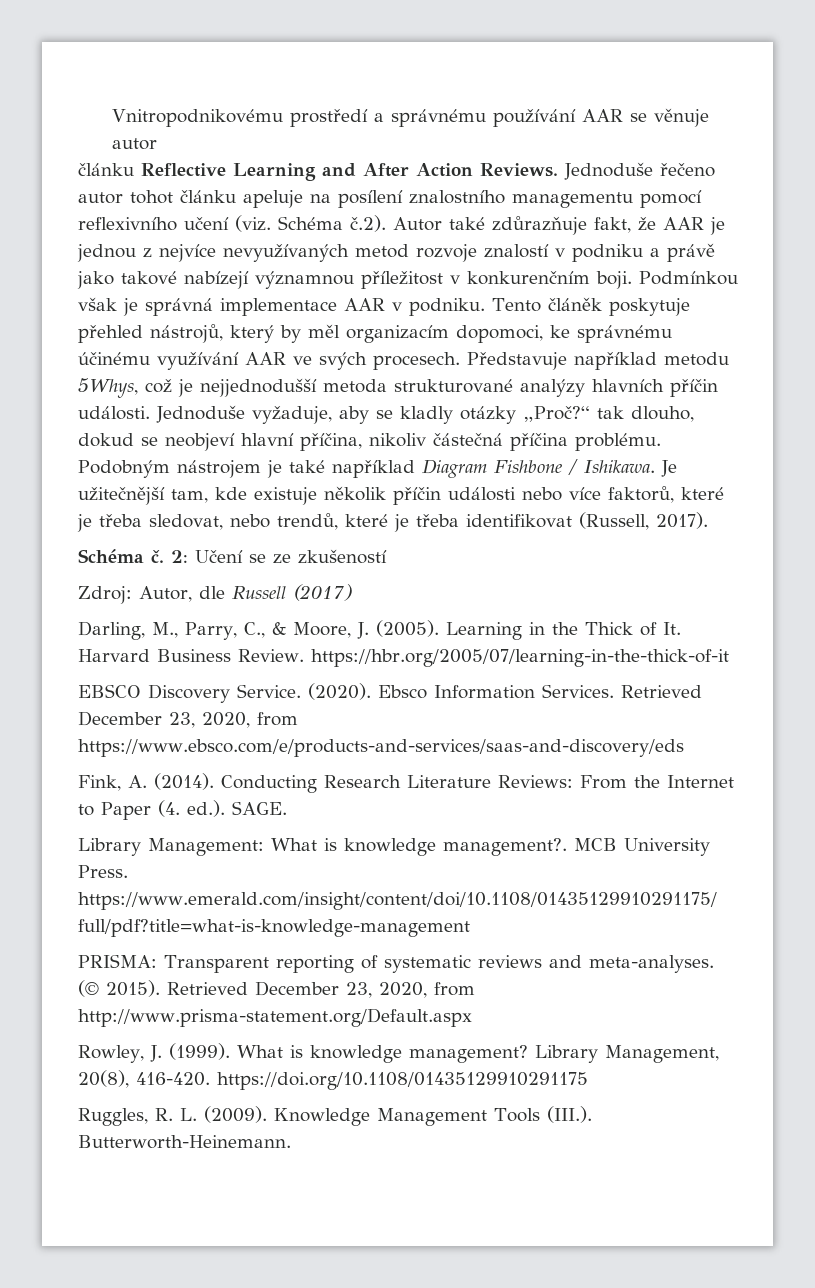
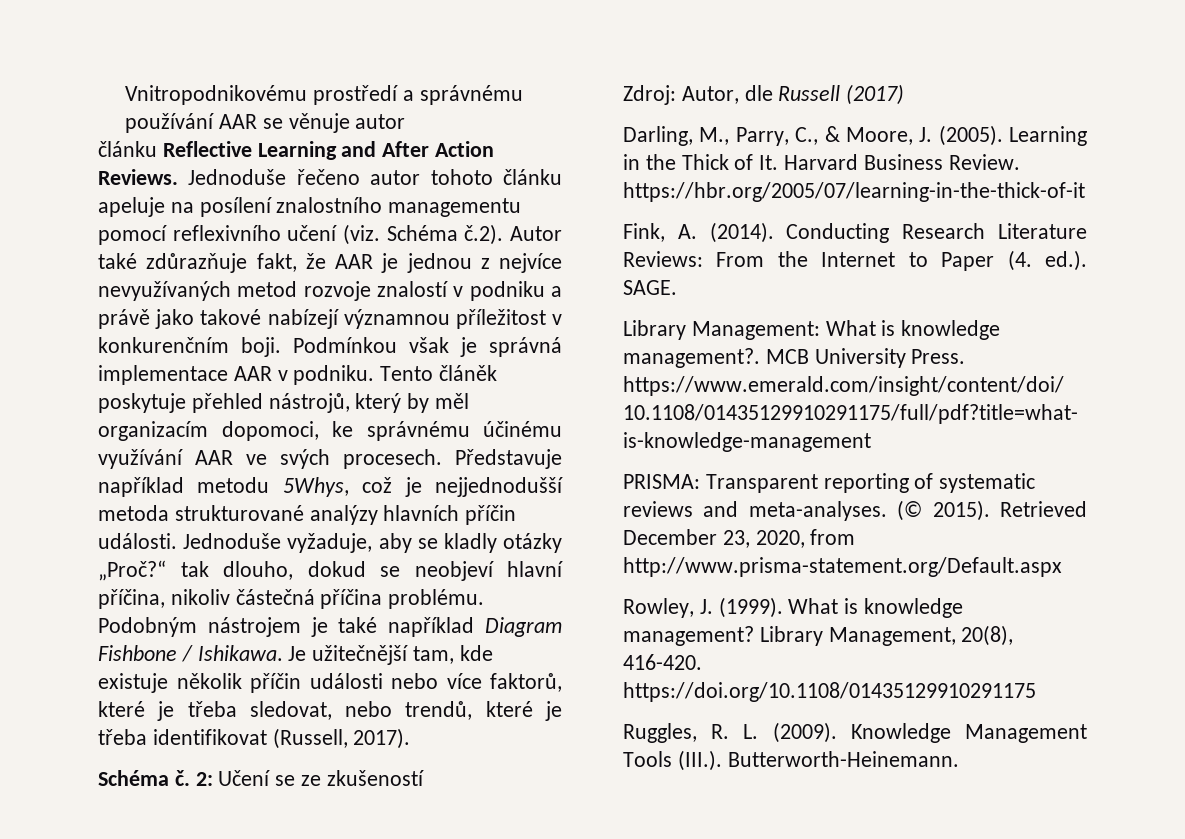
[130,190,173,204] tohot -> [430,169,493,185] tohoto
[78,683,702,703] [78,711,298,728] [78,739,684,757] // EBSCO Discovery Service. (2020). Ebsco Information Services. Retrieved December 23, 2020, from https://www.ebsco.com/e/products-and-services/saas-and-discovery/eds -> (1085, 192) none

